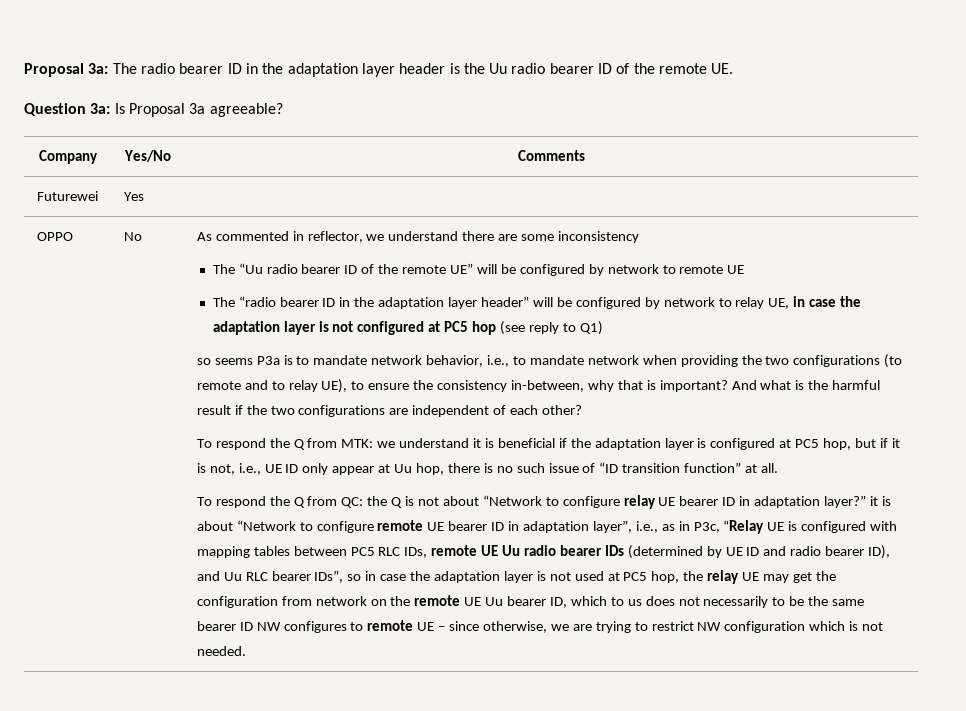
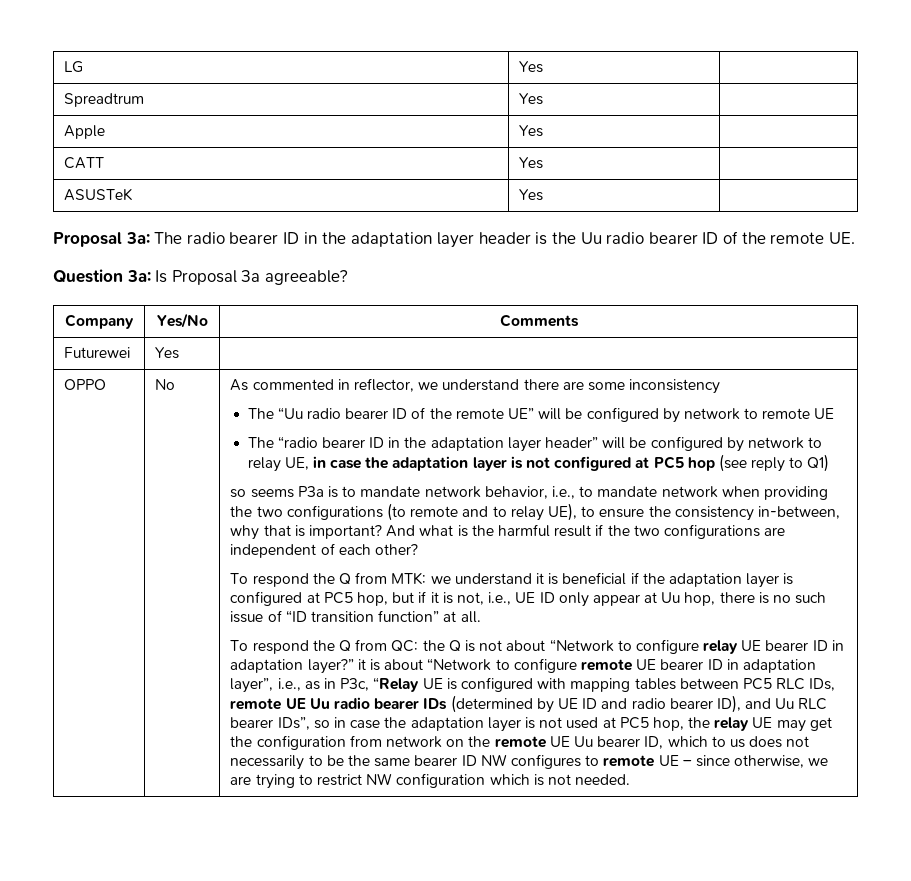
(24, 70) none -> [64,61,84,73] [519,61,544,73] [64,93,145,107] [519,93,544,105] [64,125,106,139] [519,125,544,137] [64,157,105,169] [519,157,544,169] [64,188,134,201] [519,189,544,201] LG | Yes | // Spreadtrum | Yes | // Apple | Yes | // CATT | Yes | // ASUSTeK | Yes | //

